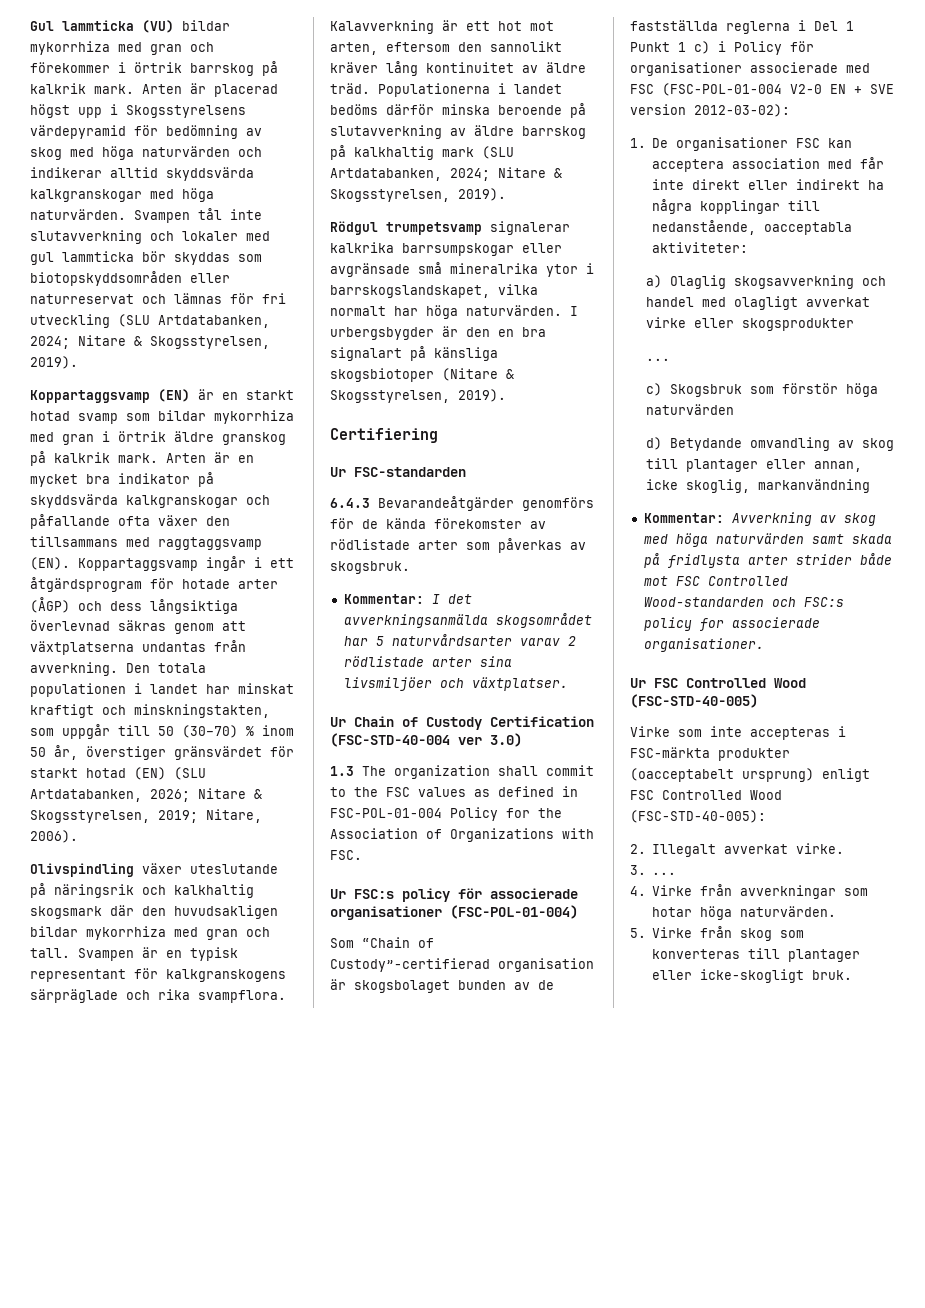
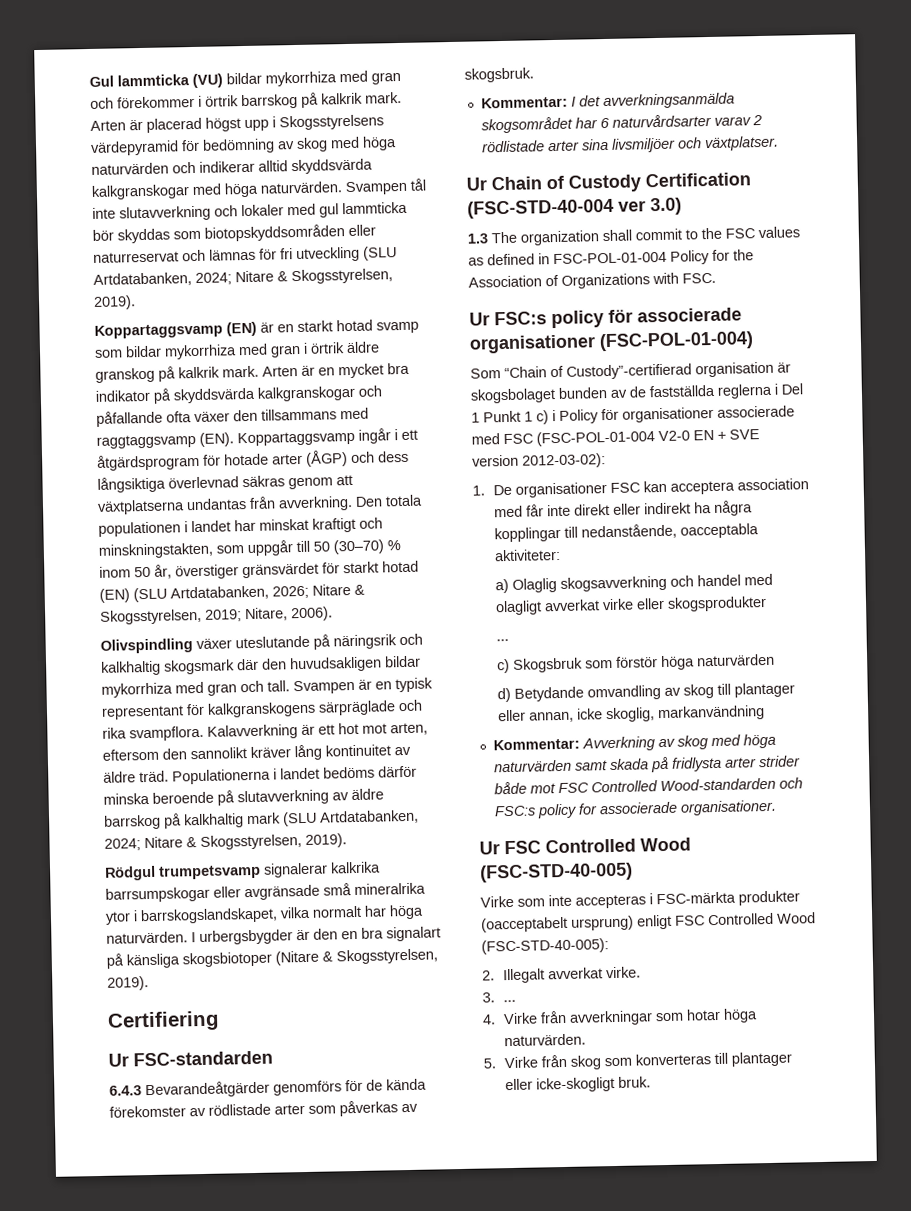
[375,636,384,646] 5 -> [599,117,610,129] 6

